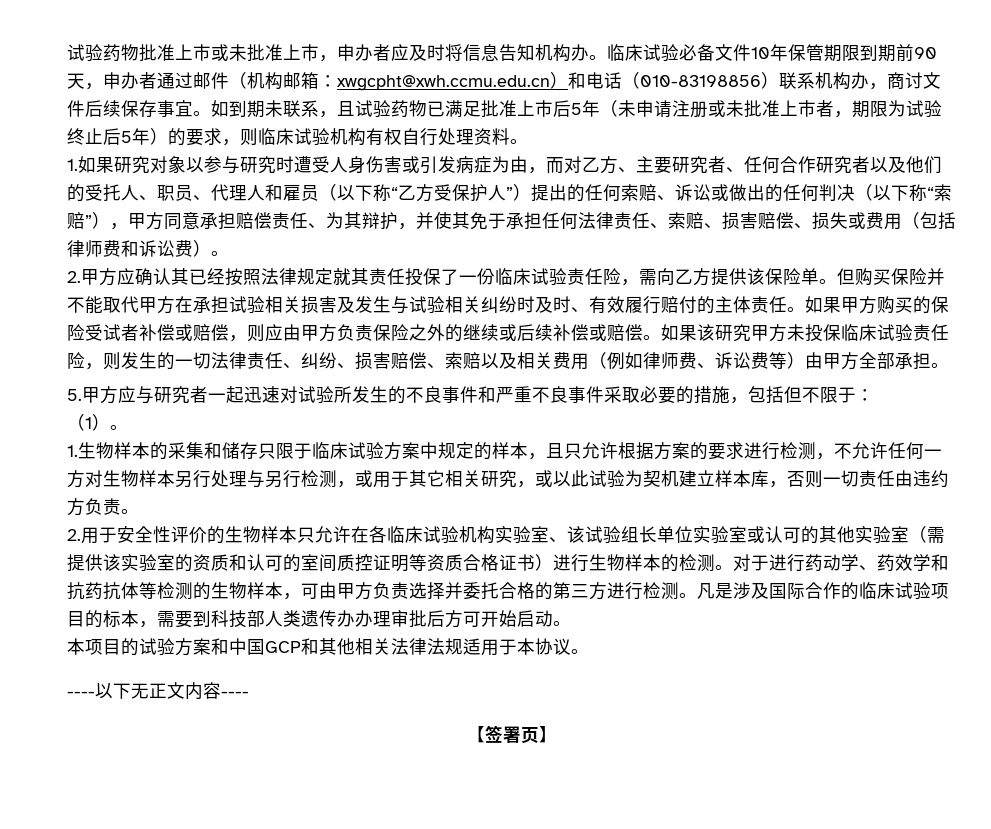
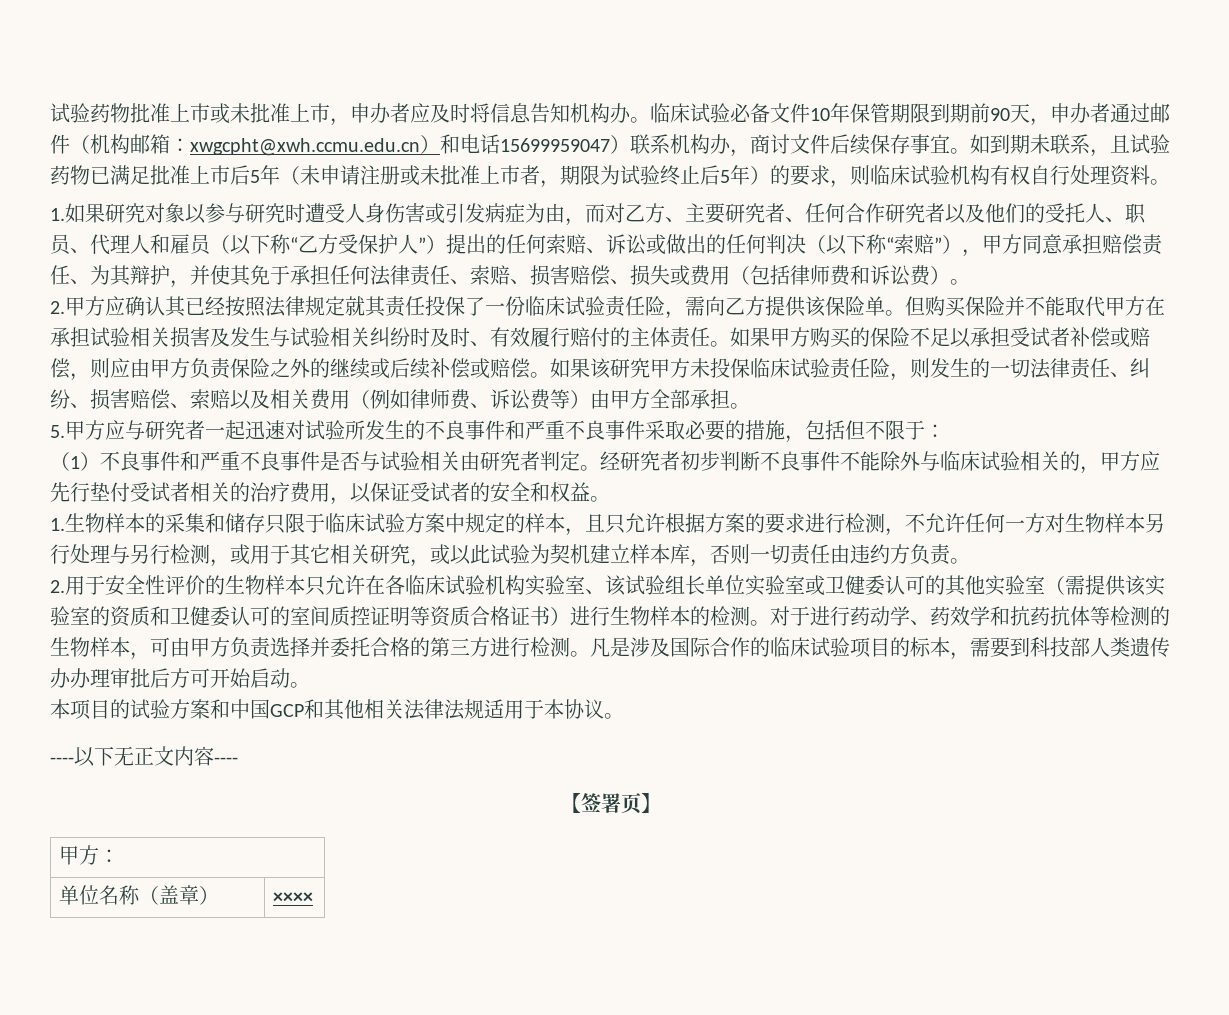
[622,72,761,89] （010-83198856 -> [500,138,610,152] 15699959047
(85, 332) none -> [910,327,1010,348] 不足以承担
(110, 422) none -> [100,451,1160,474] [50,482,590,505] 不良事件和严重不良事件是否与试验相关由研究者判定。经研究者初步判断不良事件不能除外与临床试验相关的，甲方应先行垫付受试者相关的治疗费用，以保证受试者的安全和权益
(765, 534) none -> [825,575,885,596] 卫健委
(247, 562) none -> [170,606,230,627] 卫健委
(557, 734) none -> [59,845,120,865] [59,885,220,905] [273,892,314,903] // 甲方： // 单位名称（盖章） | ××××

